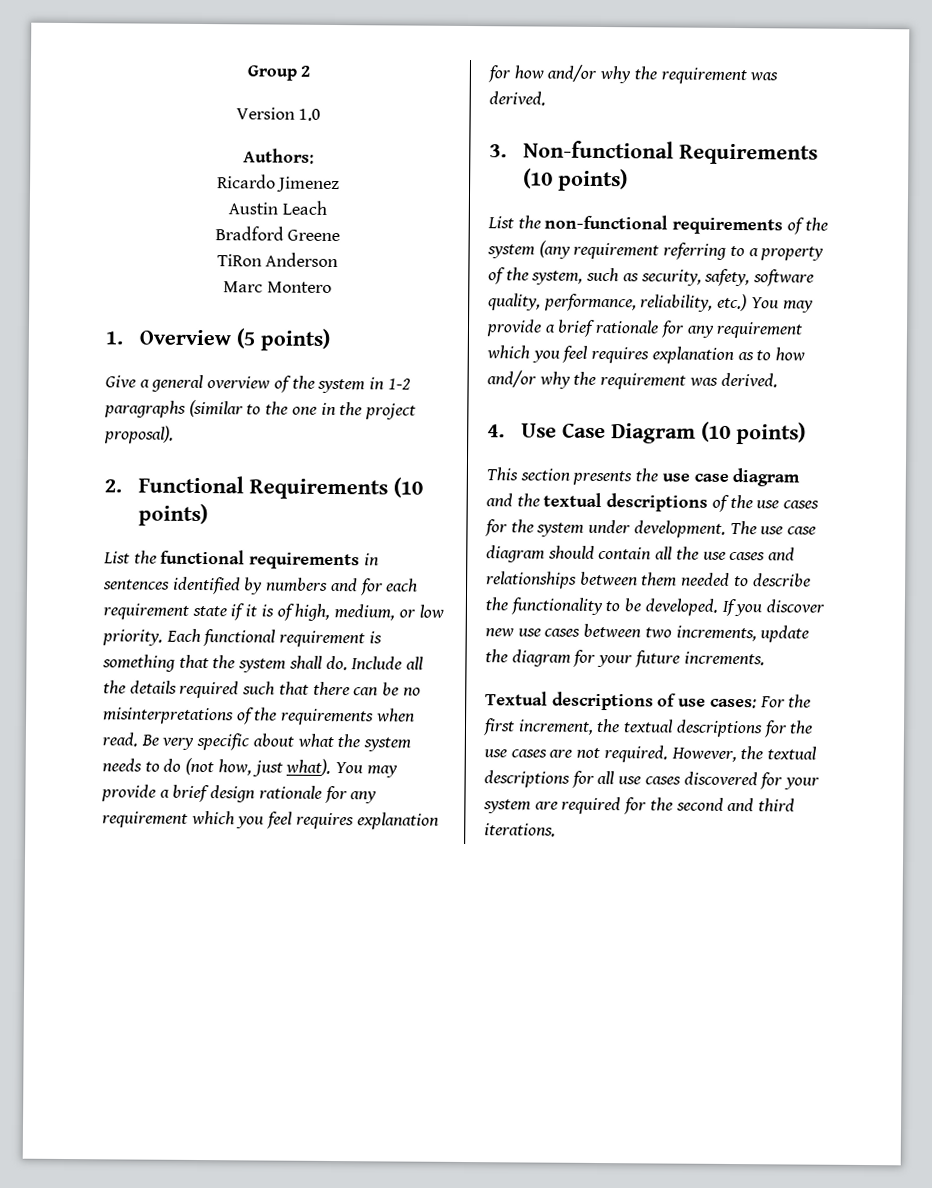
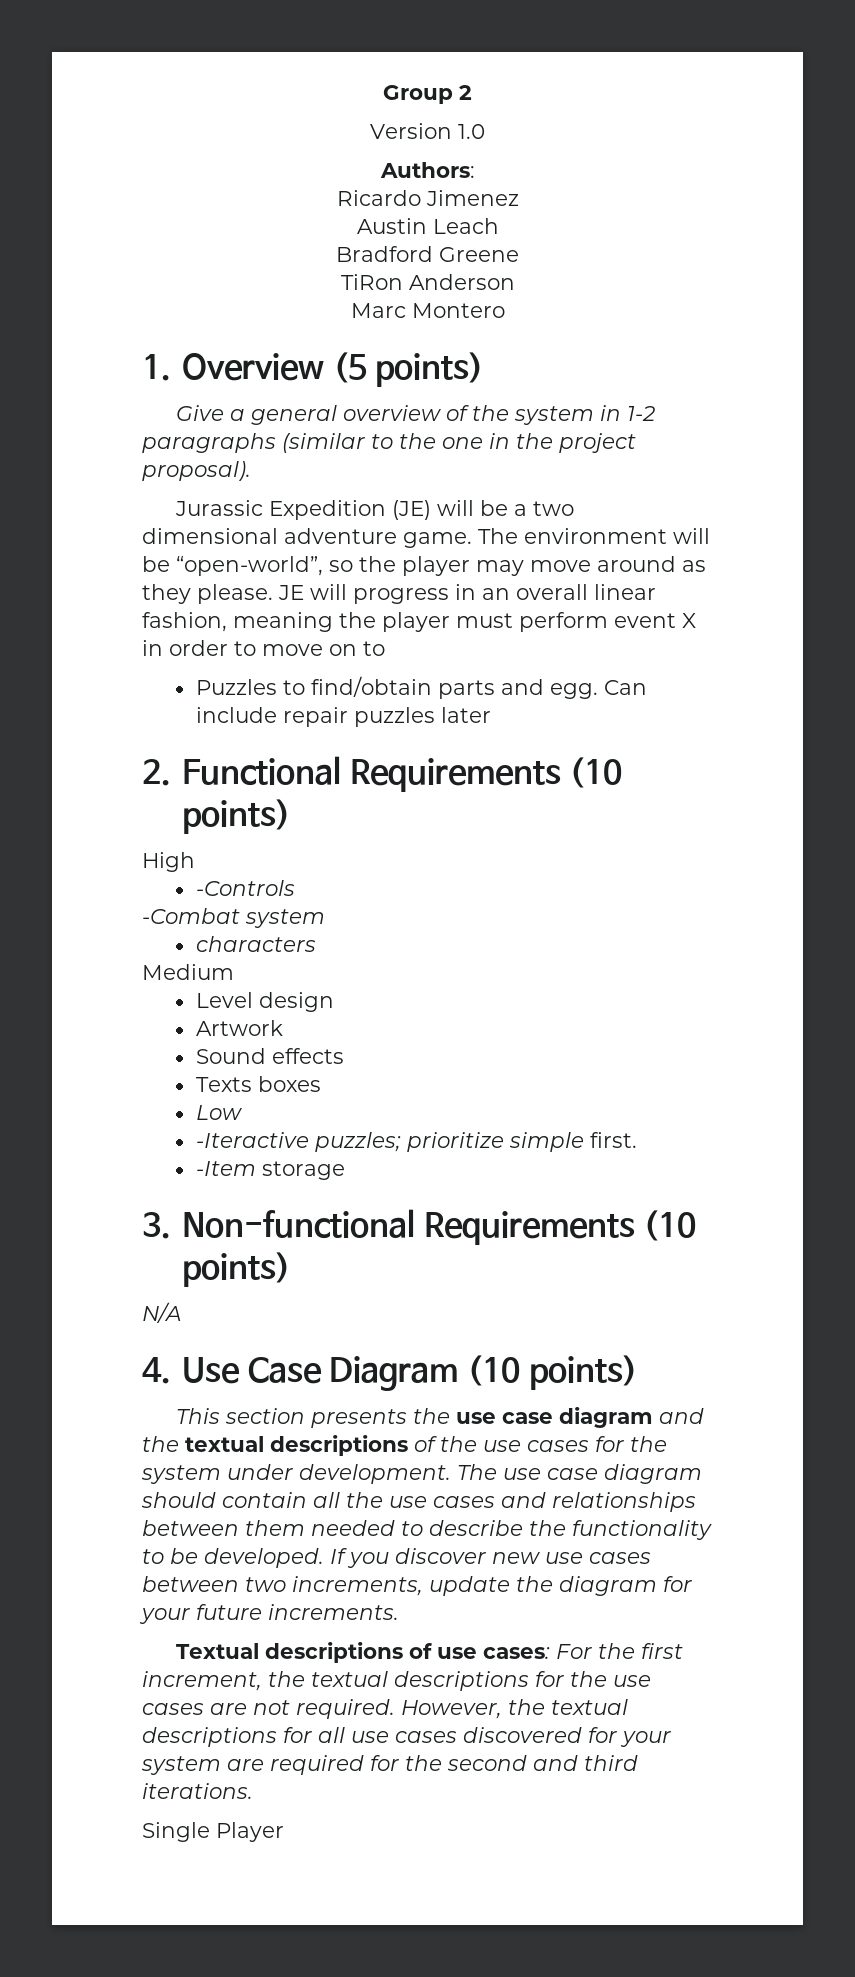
(174, 434) none -> [175,500,575,520] [142,528,710,548] [142,556,706,576] [142,584,656,604] [142,612,696,632] [142,640,385,656] [195,676,647,699] [195,707,491,727] // Jurassic Expedition (JE) will be a two dimensional adventure game. The environment will be “open-world”, so the player may move around as they please. JE will progress in an overall linear fashion, meaning the player must perform event X in order to move on to // Puzzles to find/obtain parts and egg. Can include repair puzzles later
[103,549,379,570] [103,576,419,596] [103,603,444,621] [102,628,382,648] [102,654,425,673] [103,680,421,699] [103,707,415,726] [102,732,412,752] [102,757,398,778] [101,784,378,804] [102,810,439,830] [488,64,779,85] [489,91,546,106] List the functional requirements in sentences identified by numbers and for each requirement state if it is of high, medium, or low priority. Each functional requirement is something that the system shall do. Include all the details required such that there can be no misinterpretations of the requirements when read. Be very specific about what the system needs to do (not how, just what). You may provide a brief design rationale for any requirement which you feel requires explanation for how and/or why the requirement was derived. -> [142,852,195,872] [195,880,295,896] [142,908,325,928] [195,936,316,952] [142,964,234,980] [195,992,334,1012] [195,1020,283,1036] [195,1048,344,1064] [195,1076,321,1092] [195,1105,242,1120] [195,1132,637,1152] [195,1161,345,1180] High // -Controls // -Combat system // characters // Medium // Level design // Artwork // Sound effects // Texts boxes // Low // -Iteractive puzzles; prioritize simple first. // -Item storage
[487,214,828,235] [487,240,825,261] [488,267,815,287] [488,293,814,313] [486,319,804,339] [486,345,806,365] [487,370,778,390] List the non-functional requirements of the system (any requirement referring to a property of the system, such as security, safety, software quality, performance, reliability, etc.) You may provide a brief rationale for any requirement which you feel requires explanation as to how and/or why the requirement was derived. -> [142,1302,181,1323] N/A
(556, 830) none -> [142,1822,284,1842] // Single Player

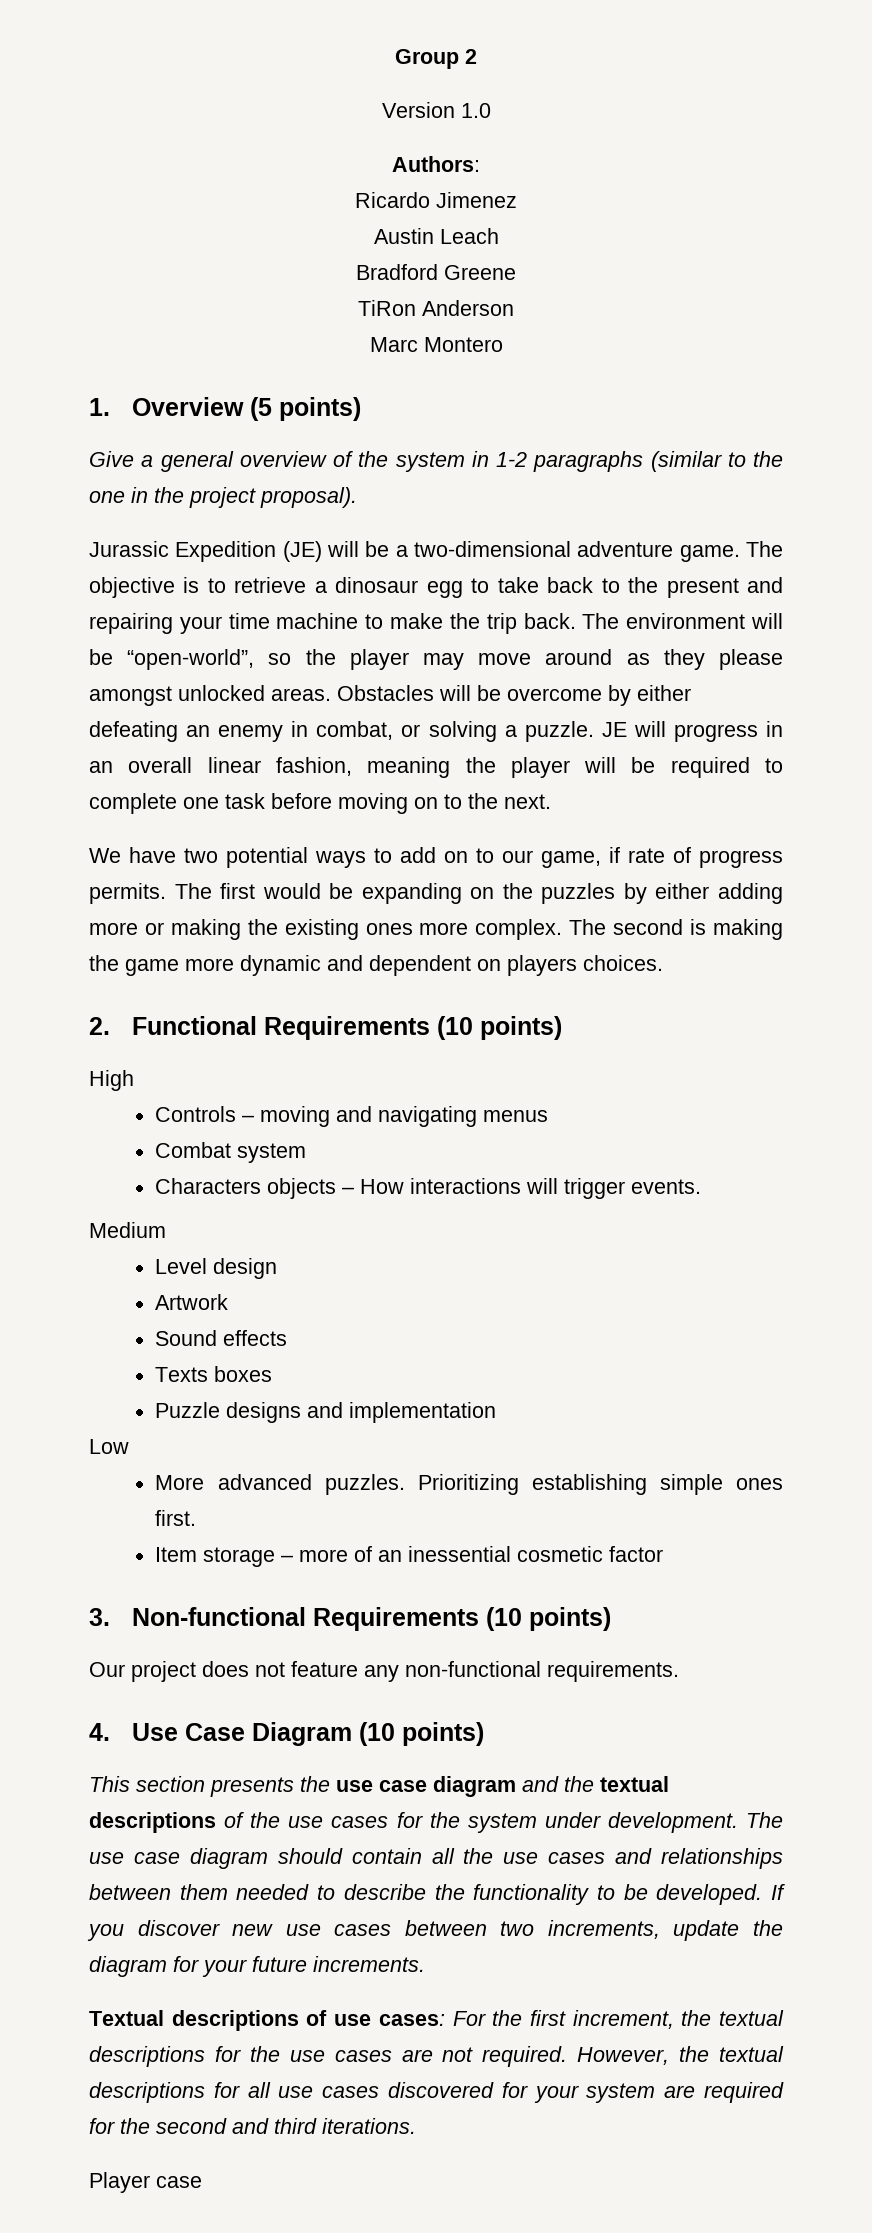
[533,501,575,516] [142,528,278,544] two dimensional -> [413,541,571,557] two-dimensional
(518, 536) none -> [89,577,783,598] [89,613,620,634] objective is to retrieve a dinosaur egg to take back to the present and repairing your time machine to make the trip back. The
[197,584,273,604] please. -> [719,649,783,670] [89,685,691,706] [89,721,594,742] please amongst unlocked areas. Obstacles will be overcome by either defeating an enemy in combat, or solving a puzzle.
[456,612,696,632] [142,640,385,656] [195,676,647,699] [195,707,491,727] must perform event X in order to move on to // Puzzles to find/obtain parts and egg. Can include repair puzzles later -> [584,757,783,778] [89,793,551,814] [89,847,783,868] [89,883,783,904] [89,919,783,940] [89,955,663,976] will be required to complete one task before moving on to the next. // We have two potential ways to add on to our game, if rate of progress permits. The first would be expanding on the puzzles by either adding more or making the existing ones more complex. The second is making the game more dynamic and dependent on players choices.
[195,880,295,896] [142,908,325,928] [195,936,316,952] -Controls // -Combat system // characters -> [155,1106,549,1127] [155,1142,307,1163] [155,1178,702,1199] Controls – moving and navigating menus // Combat system // Characters objects – How interactions will trigger events.
[195,1105,242,1120] [195,1132,584,1152] Low // -Iteractive puzzles; prioritize simple -> [155,1402,497,1423] [89,1439,129,1454] [155,1474,783,1495] Puzzle designs and implementation // Low // More advanced puzzles. Prioritizing establishing simple ones
[195,1161,256,1176] -Item -> [155,1547,198,1562] Item
(345, 1170) none -> [281,1546,664,1562] – more of an inessential cosmetic factor
[142,1302,181,1323] N/A -> [89,1661,679,1682] Our project does not feature any non-functional requirements.
[142,1822,284,1842] Single Player -> [89,2172,202,2193] Player case

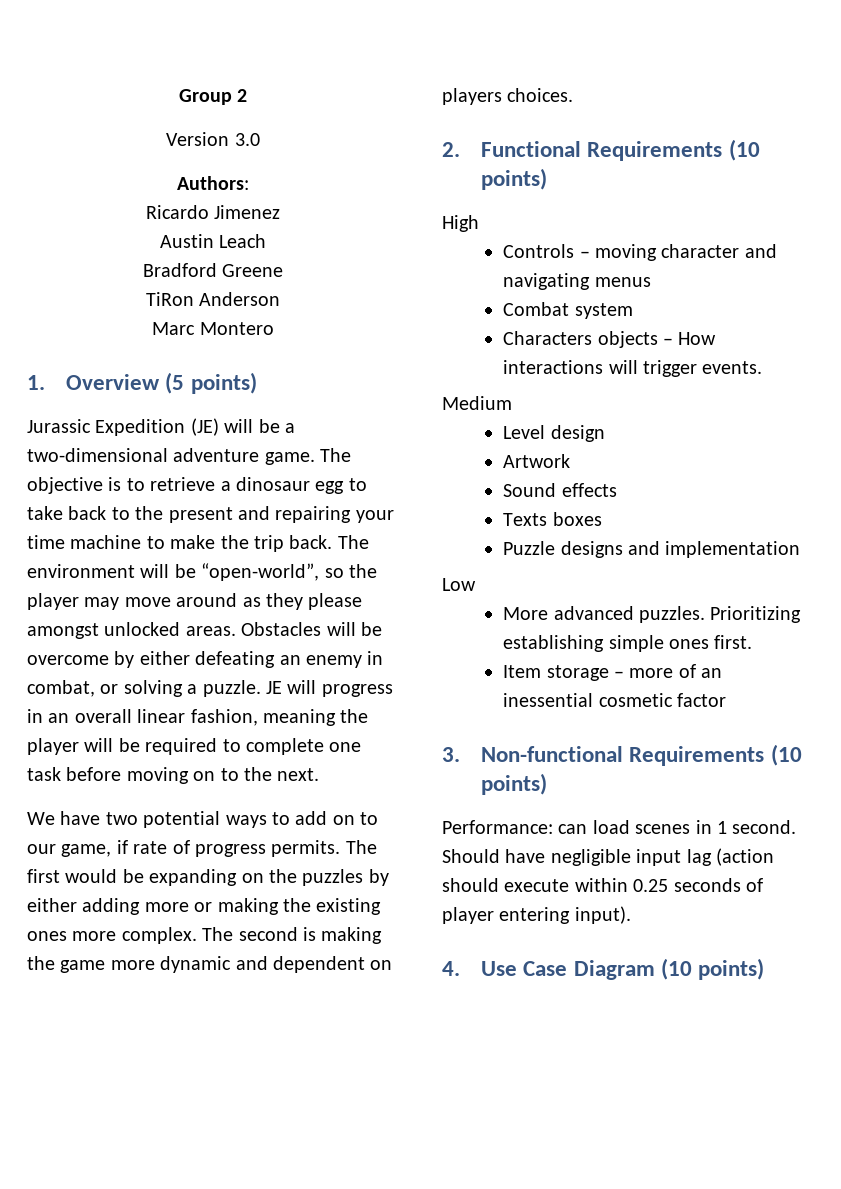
[460,103,491,118] 1.0 -> [234,133,260,146] 3.0
[89,451,783,472] [89,487,357,508] // Give a general overview of the system in 1-2 paragraphs (similar to the one in the project proposal). -> (257, 383) none
(331, 1116) none -> [661,244,740,258] character
[89,1661,679,1682] Our project does not feature any non-functional requirements. -> [442,820,797,834] [442,848,774,866] [442,878,763,892] [442,906,631,924] Performance: can load scenes in 1 second. Should have negligible input lag (action should execute within 0.25 seconds of player entering input).
[89,1776,669,1797] [89,1812,784,1833] [89,1848,783,1869] [89,1884,785,1905] [87,1920,783,1941] [89,1956,425,1977] [89,2010,784,2031] [89,2046,784,2067] [89,2082,784,2103] [89,2118,416,2134] [89,2172,202,2193] // This section presents the use case diagram and the textual descriptions of the use cases for the system under development. The use case diagram should contain all the use cases and relationships between them needed to describe the functionality to be developed. If you discover new use cases between two increments, update the diagram for your future increments. // Textual descriptions of use cases: For the first increment, the textual descriptions for the use cases are not required. However, the textual descriptions for all use cases discovered for your system are required for the second and third iterations. // Player case -> (765, 969) none

